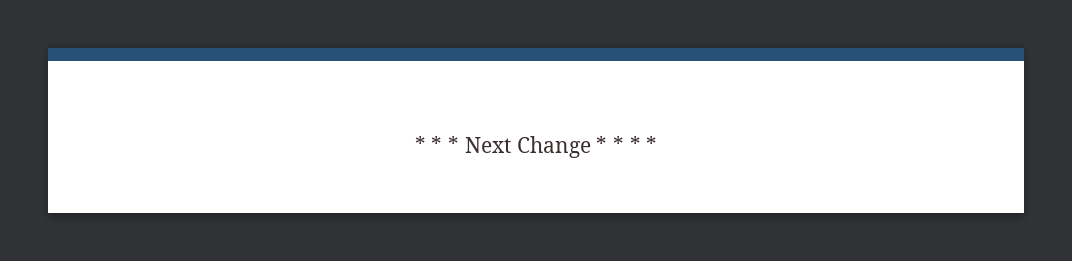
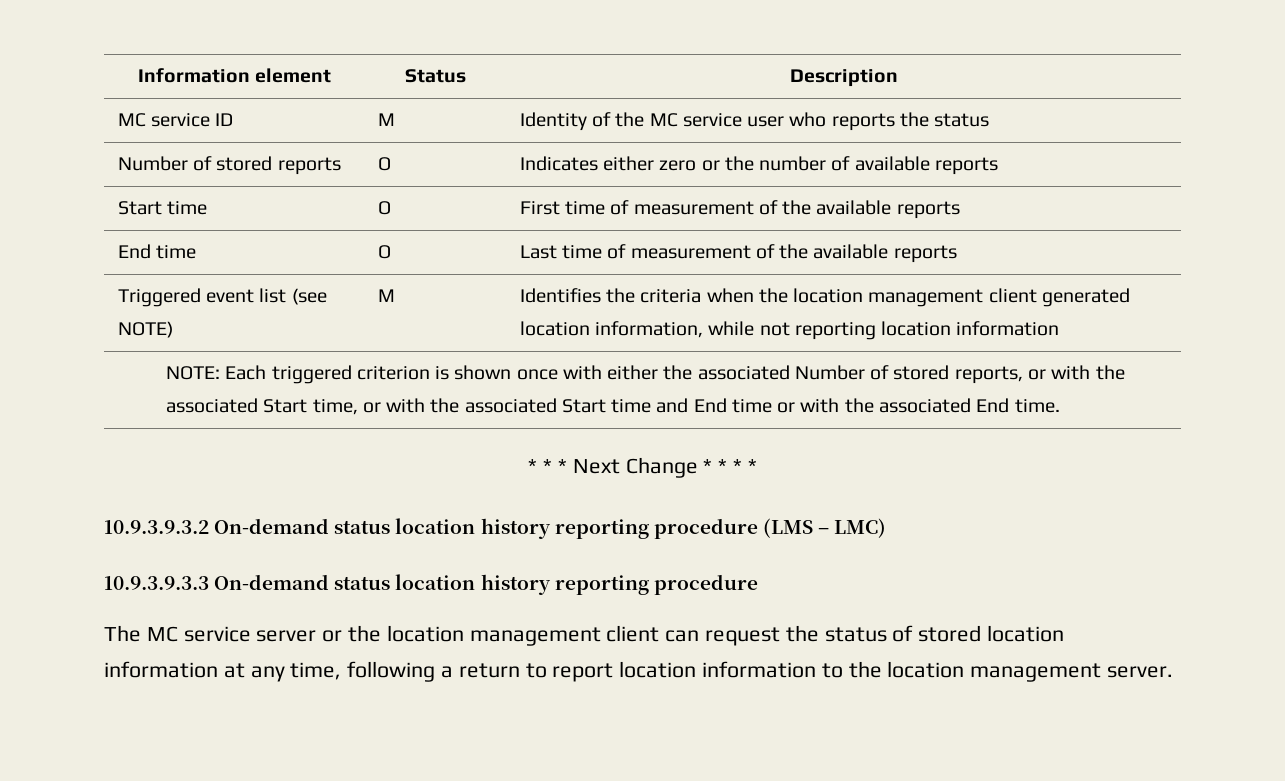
(414, 144) none -> [137,68,332,83] [404,69,466,83] [789,69,898,87] [117,113,234,127] [377,113,395,126] [519,112,990,131] [117,156,341,175] [377,157,391,171] [519,156,998,175] [117,201,208,215] [377,201,391,215] [519,200,960,219] [117,244,197,259] [377,245,391,259] [519,244,957,263] [117,288,327,307] [117,321,173,338] [377,289,395,302] [519,288,1130,307] [519,321,1060,340] [165,365,1125,384] [165,398,1060,415] Information element | Status | Description // MC service ID | M | Identity of the MC service user who reports the status // Number of stored reports | O | Indicates either zero or the number of available reports // Start time | O | First time of measurement of the available reports // End time | O | Last time of measurement of the available reports // Triggered event list (see NOTE) | M | Identifies the criteria when the location management client generated location information, while not reporting location information // NOTE: Each triggered criterion is shown once with either the associated Number of stored reports, or with the associated Start time, or with the associated Start time and End time or with the associated End time. //
(658, 144) none -> [104,518,887,539] [104,574,758,595] [104,625,1065,646] [104,661,1174,682] // 10.9.3.9.3.2 On-demand status location history reporting procedure (LMS – LMC) // 10.9.3.9.3.3 On-demand status location history reporting procedure // The MC service server or the location management client can request the status of stored location information at any time, following a return to report location information to the location management server.

